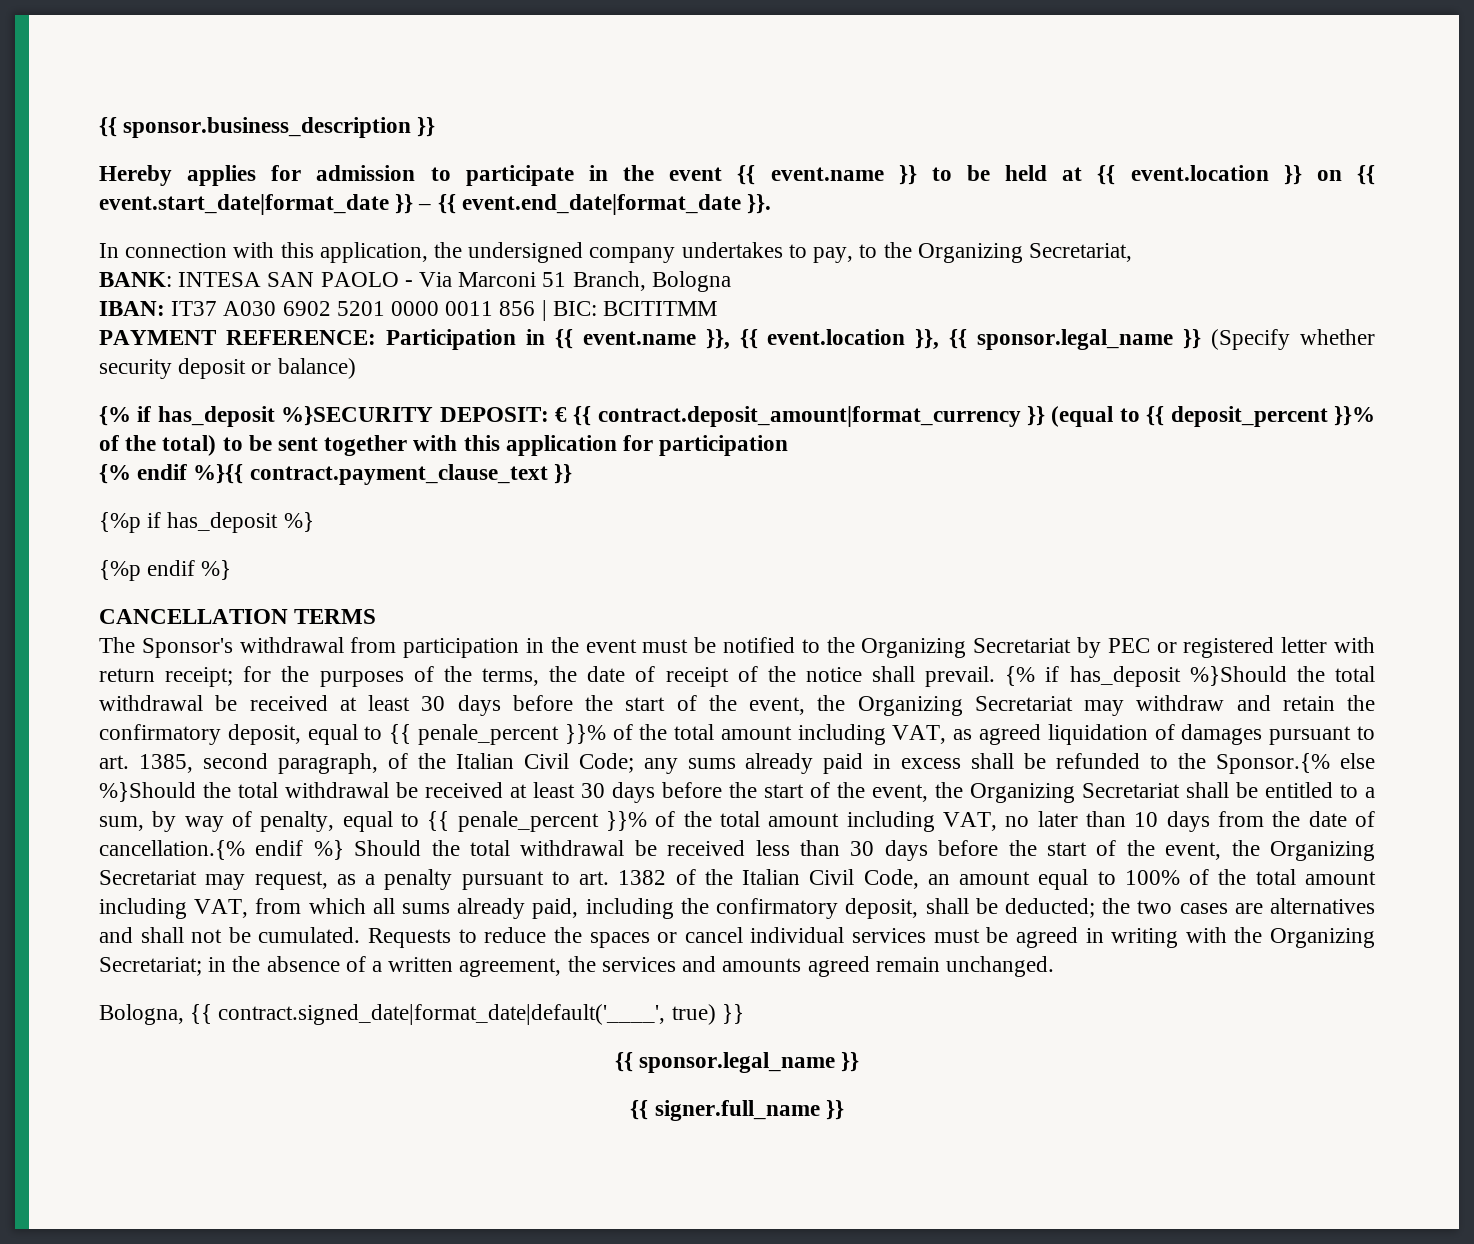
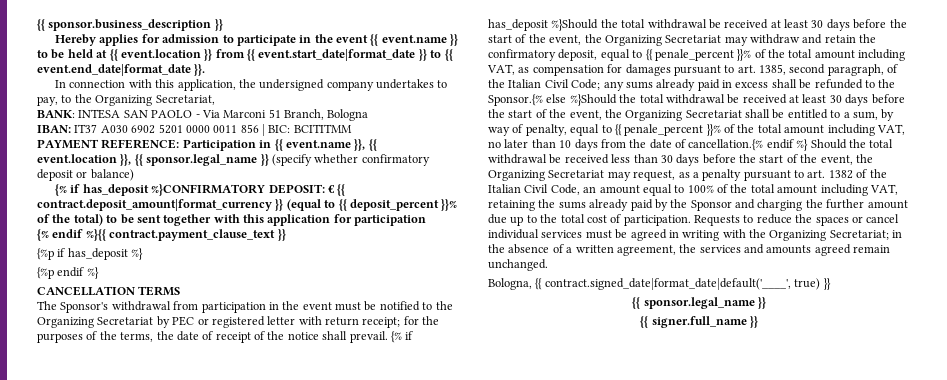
[1316,170,1342,181] on -> [215,49,245,58] from
[418,204,432,210] – -> [430,50,442,58] to
[1211,329,1375,350] [99,359,172,379] (Specify whether security -> [271,154,430,166] (specify whether confirmatory
[281,406,434,426] %}SECURITY -> [151,184,266,196] %}CONFIRMATORY
[979,724,1175,745] agreed liquidation of -> [532,64,623,76] compensation for
[255,898,1375,919] [99,927,361,943] from which all sums already paid, including the confirmatory deposit, shall be deducted; the two cases are alternatives and shall not be cumulated. -> [488,199,908,211] [488,214,691,226] retaining the sums already paid by the Sponsor and charging the further amount due up to the total cost of participation.

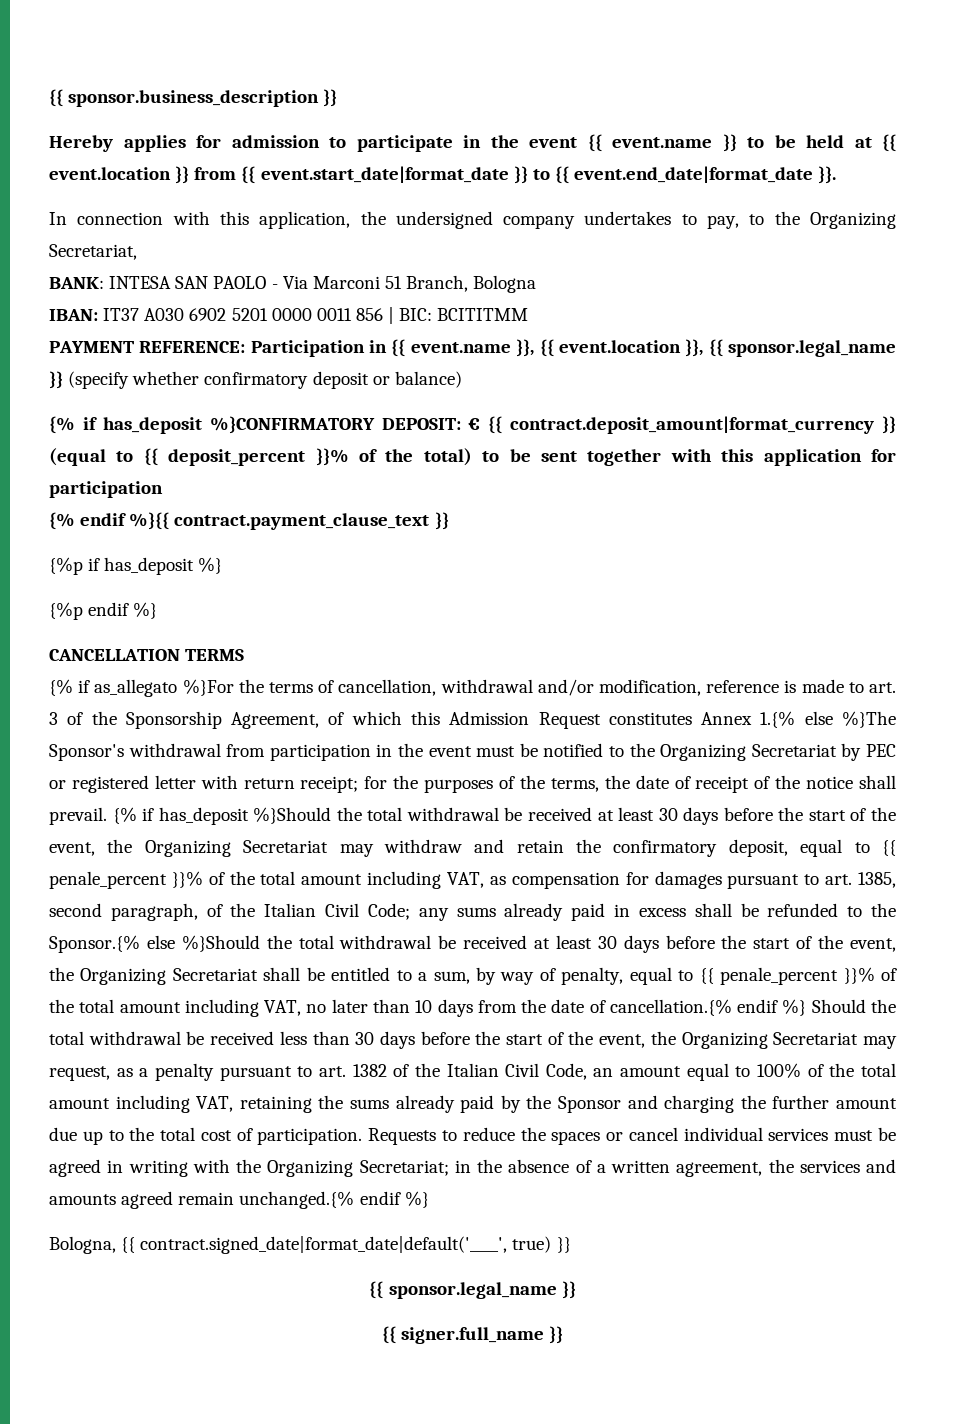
[37,301,57,310] The -> [49,679,897,697] [49,711,897,729] {% if as_allegato %}For the terms of cancellation, withdrawal and/or modification, reference is made to art. 3 of the Sponsorship Agreement, of which this Admission Request constitutes Annex 1.{% else %}The
[488,259,548,271] unchanged. -> [239,1191,429,1209] unchanged.{% endif %}

